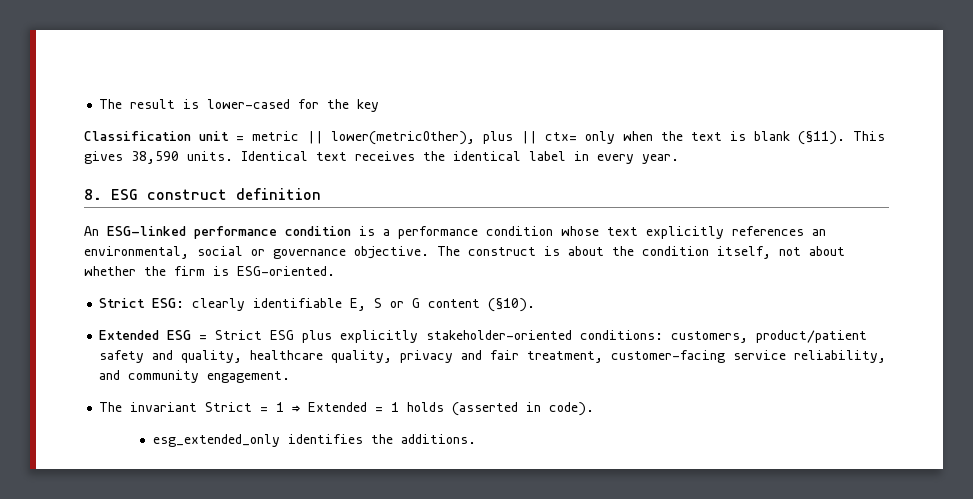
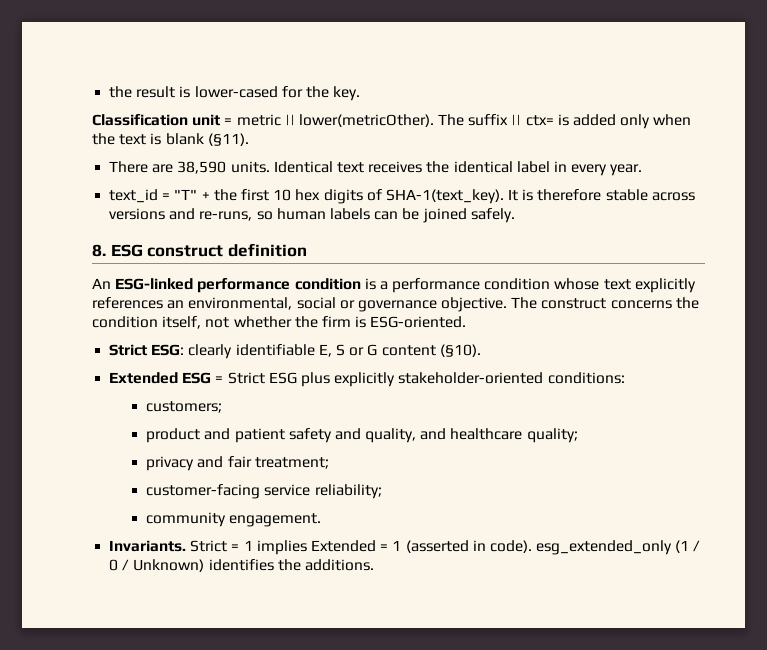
[99,99,123,109] The -> [109,86,133,98] the
[357,99,380,112] key -> [333,86,361,101] key.
[331,131,577,145] lower(metricOther), plus || ctx= -> [298,114,617,127] lower(metricOther). The suffix || ctx= is added
[853,131,885,141] [84,151,123,164] This gives -> [109,161,174,173] // There are
(679, 159) none -> [109,189,695,204] [109,208,515,223] // text_id = "T" + the first 10 hex digits of SHA-1(text_key). It is therefore stable across versions and re-runs, so human labels can be joined safely.
[544,246,604,256] is about -> [610,300,672,309] concerns
[809,246,845,256] about -> (230, 322) none
[671,330,868,343] [99,350,393,363] customers, product/patient safety and quality, healthcare quality, -> [146,401,223,413] [146,428,578,443] // customers; // product and patient safety and quality, and healthcare quality; //
[527,351,604,363] treatment, -> [254,457,329,469] treatment; //
[794,350,887,363] [99,370,121,380] reliability, and -> [314,484,382,499] reliability; //
[99,402,198,412] The invariant -> [109,540,187,552] Invariants.
[292,405,301,412] ⇒ -> [256,540,307,555] implies
[407,402,445,412] holds -> (402, 545) none
[152,434,280,447] // esg_extended_only -> [536,540,701,555] [109,559,205,572] esg_extended_only (1 / 0 / Unknown)

